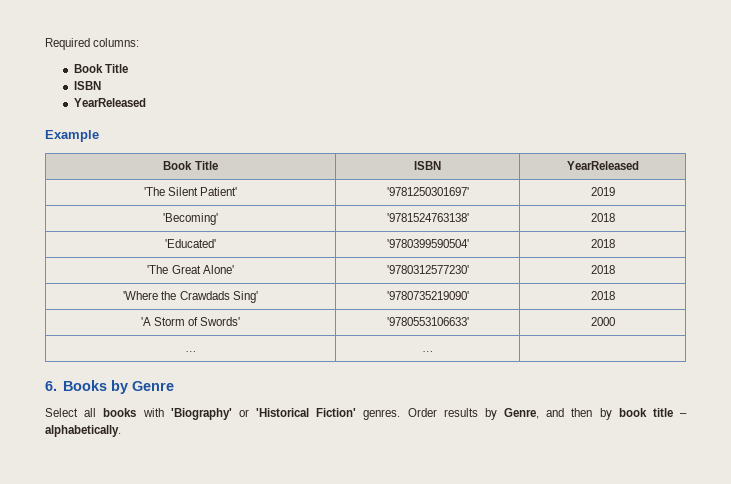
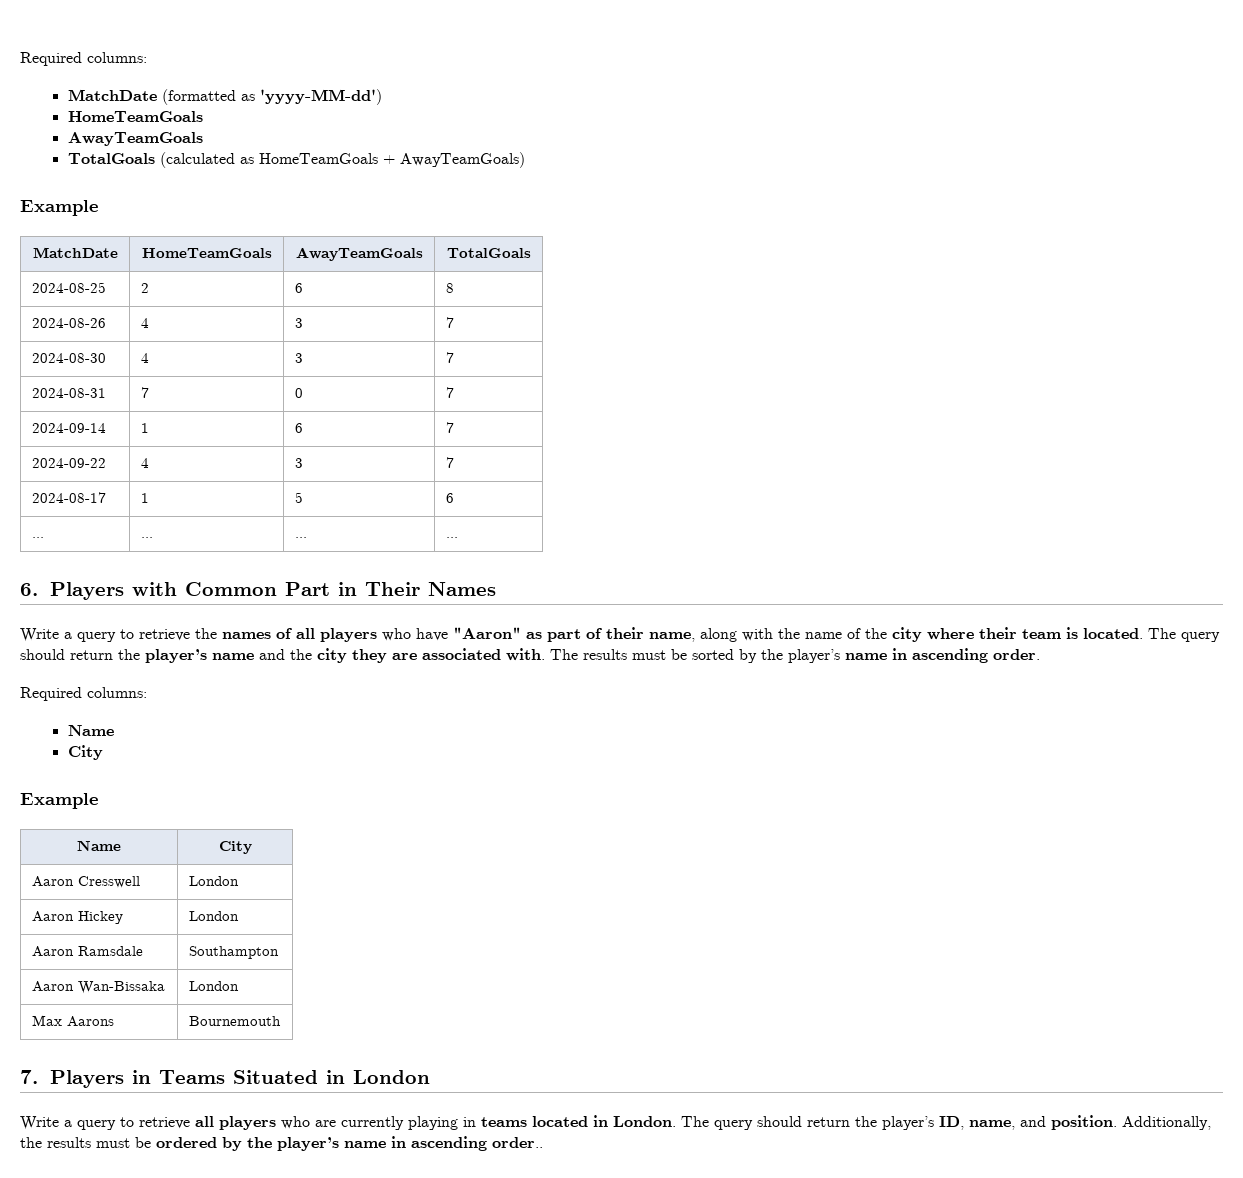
[45,38,140,50] [73,64,128,73] [73,81,101,90] [73,98,146,107] [45,130,99,142] [163,161,218,170] [414,161,441,170] [566,161,639,170] [143,187,238,196] [386,187,469,196] [590,187,615,196] [163,213,218,225] [386,213,469,222] [590,213,615,222] [165,239,216,248] [386,239,469,248] [590,239,615,248] [147,265,234,274] [386,265,469,274] [590,265,615,274] [123,291,258,303] [386,291,469,300] [590,291,615,300] [140,317,241,326] [386,317,469,326] [590,317,615,326] [184,351,197,352] [421,351,434,352] Required columns: // Book Title // ISBN // YearReleased // Example // Book Title | ISBN | YearReleased // 'The Silent Patient' | '9781250301697' | 2019 // 'Becoming' | '9781524763138' | 2018 // 'Educated' | '9780399590504' | 2018 // 'The Great Alone' | '9780312577230' | 2018 // 'Where the Crawdads Sing' | '9780735219090' | 2018 // 'A Storm of Swords' | '9780553106633' | 2000 // … | … | -> [20,52,147,66] [67,89,382,105] [67,111,203,122] [67,132,203,146] [67,152,525,168] [20,200,98,216] [32,247,118,258] [141,248,272,258] [295,247,423,261] [446,248,531,258] [31,282,106,293] [140,283,149,293] [294,283,303,293] [445,283,454,293] [31,318,106,328] [140,318,149,328] [294,318,303,328] [445,317,454,328] [31,353,106,363] [140,353,149,363] [294,353,303,363] [445,352,454,363] [31,388,106,398] [140,387,149,398] [294,388,303,398] [445,387,454,398] [31,423,106,433] [140,423,149,433] [294,423,303,433] [445,422,454,433] [31,458,106,468] [140,458,149,468] [294,458,303,468] [445,457,454,468] [31,492,106,503] [140,493,149,503] [294,492,303,503] [445,493,454,503] [31,537,44,538] [140,537,153,538] [294,537,307,538] [445,537,458,538] Required columns: // MatchDate (formatted as 'yyyy-MM-dd') // HomeTeamGoals // AwayTeamGoals // TotalGoals (calculated as HomeTeamGoals + AwayTeamGoals) // Example // MatchDate | HomeTeamGoals | AwayTeamGoals | TotalGoals // 2024-08-25 | 2 | 6 | 8 // 2024-08-26 | 4 | 3 | 7 // 2024-08-30 | 4 | 3 | 7 // 2024-08-31 | 7 | 0 | 7 // 2024-09-14 | 1 | 6 | 7 // 2024-09-22 | 4 | 3 | 7 // 2024-08-17 | 1 | 5 | 6 // ... | ... | ... | ...
[62,380,174,394] [45,408,687,420] [45,425,121,437] Books by Genre // Select all books with 'Biography' or 'Historical Fiction' genres. Order results by Genre, and then by book title – alphabetically. -> [50,582,497,600] [20,627,1220,642] [20,648,1040,663] [20,687,147,701] [67,725,114,736] [67,745,103,760] [20,793,98,809] [77,840,121,851] [218,841,252,854] [31,876,140,888] [188,876,239,886] [31,911,123,924] [188,911,239,921] [31,946,143,957] [188,946,279,959] [31,981,165,994] [188,981,239,991] [31,1015,114,1027] [188,1016,281,1026] [20,1070,431,1088] [20,1115,1211,1130] [20,1136,543,1151] Players with Common Part in Their Names // Write a query to retrieve the names of all players who have "Aaron" as part of their name, along with the name of the city where their team is located. The query should return the player’s name and the city they are associated with. The results must be sorted by the player’s name in ascending order. // Required columns: // Name // City // Example // Name | City // Aaron Cresswell | London // Aaron Hickey | London // Aaron Ramsdale | Southampton // Aaron Wan-Bissaka | London // Max Aarons | Bournemouth // 7. Players in Teams Situated in London // Write a query to retrieve all players who are currently playing in teams located in London. The query should return the player’s ID, name, and position. Additionally, the results must be ordered by the player’s name in ascending order..

